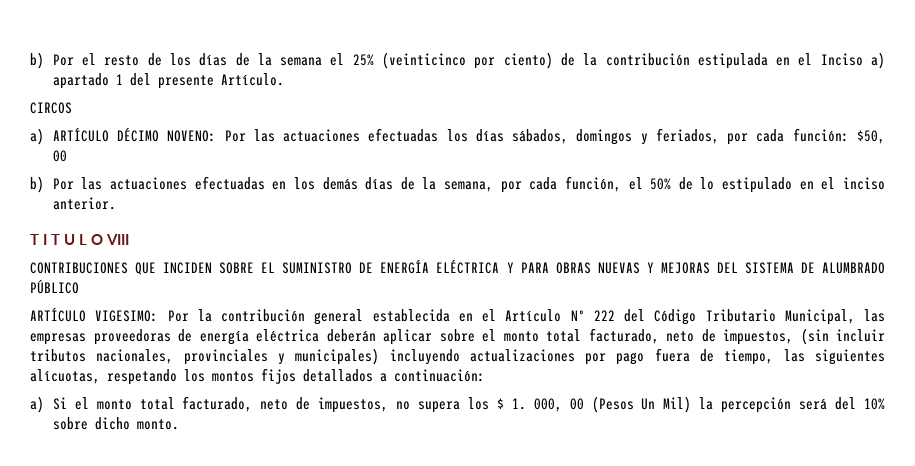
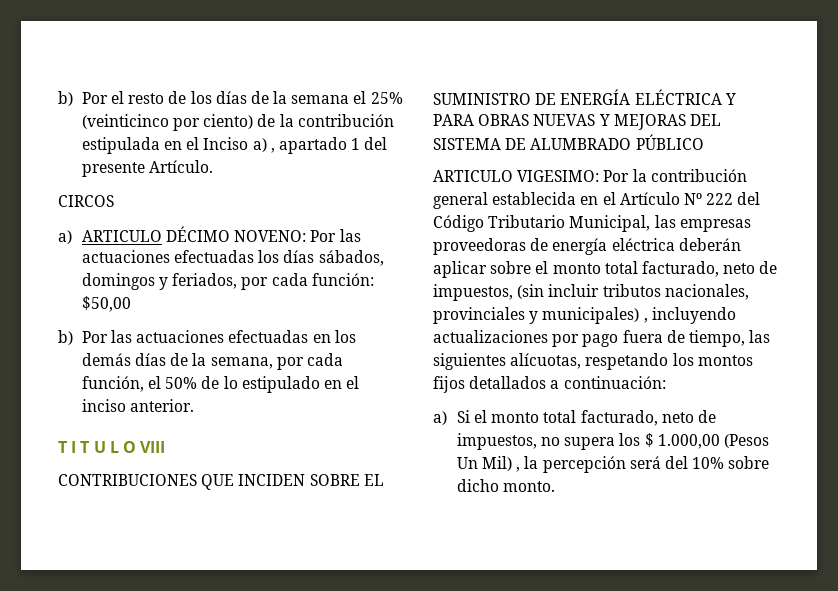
(885, 60) none -> [270,148,275,153] ,
[52,128,109,142] ARTÍCULO -> [81,230,162,242] ARTICULO
[856,130,885,144] [52,150,67,162] $50, 00 -> [81,296,131,312] $50,00
[30,308,86,322] ARTÍCULO -> [433,170,513,182] ARTICULO
(380, 356) none -> [643,318,648,323] ,
[511,398,584,412] 1. 000, 00 -> [657,434,720,449] 1.000,00
(692, 404) none -> [516,467,521,472] ,

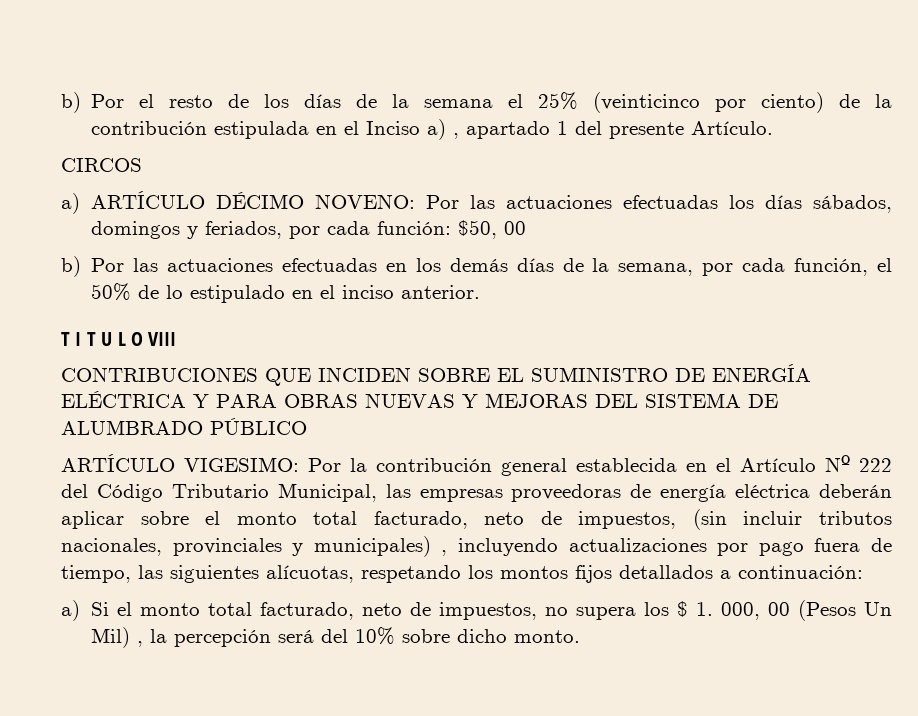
[81,230,162,242] ARTICULO -> [91,191,206,209] ARTÍCULO
[81,296,131,312] $50,00 -> [458,220,527,239] $50, 00
[433,170,513,182] ARTICULO -> [61,454,175,472] ARTÍCULO
[657,434,720,449] 1.000,00 -> [696,602,791,620] 1. 000, 00

